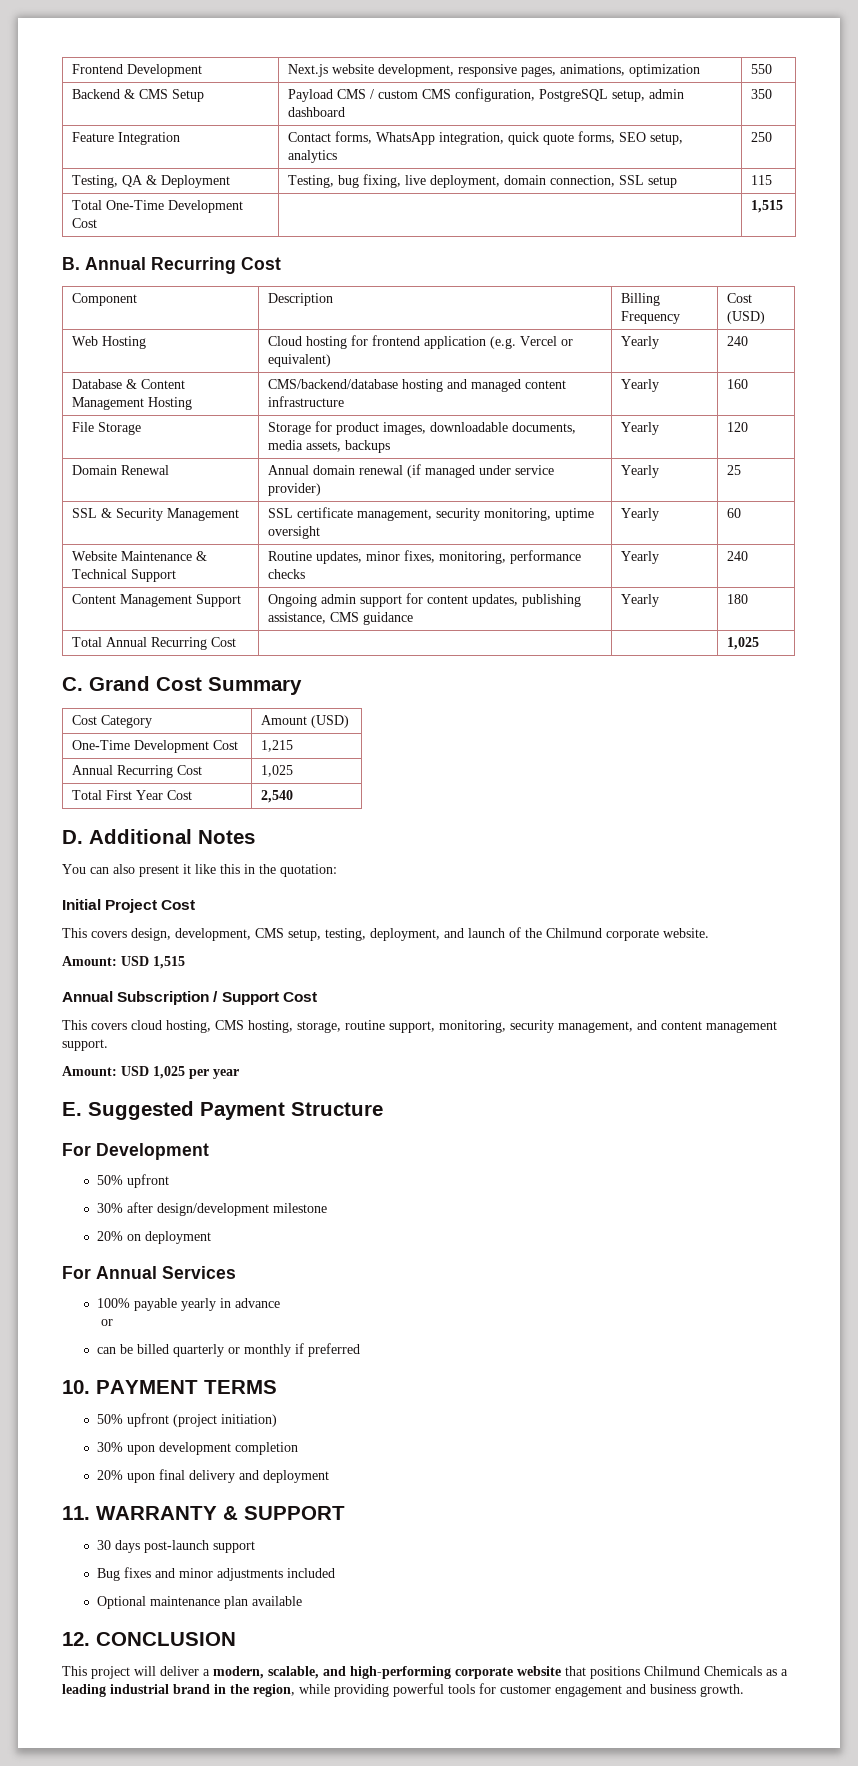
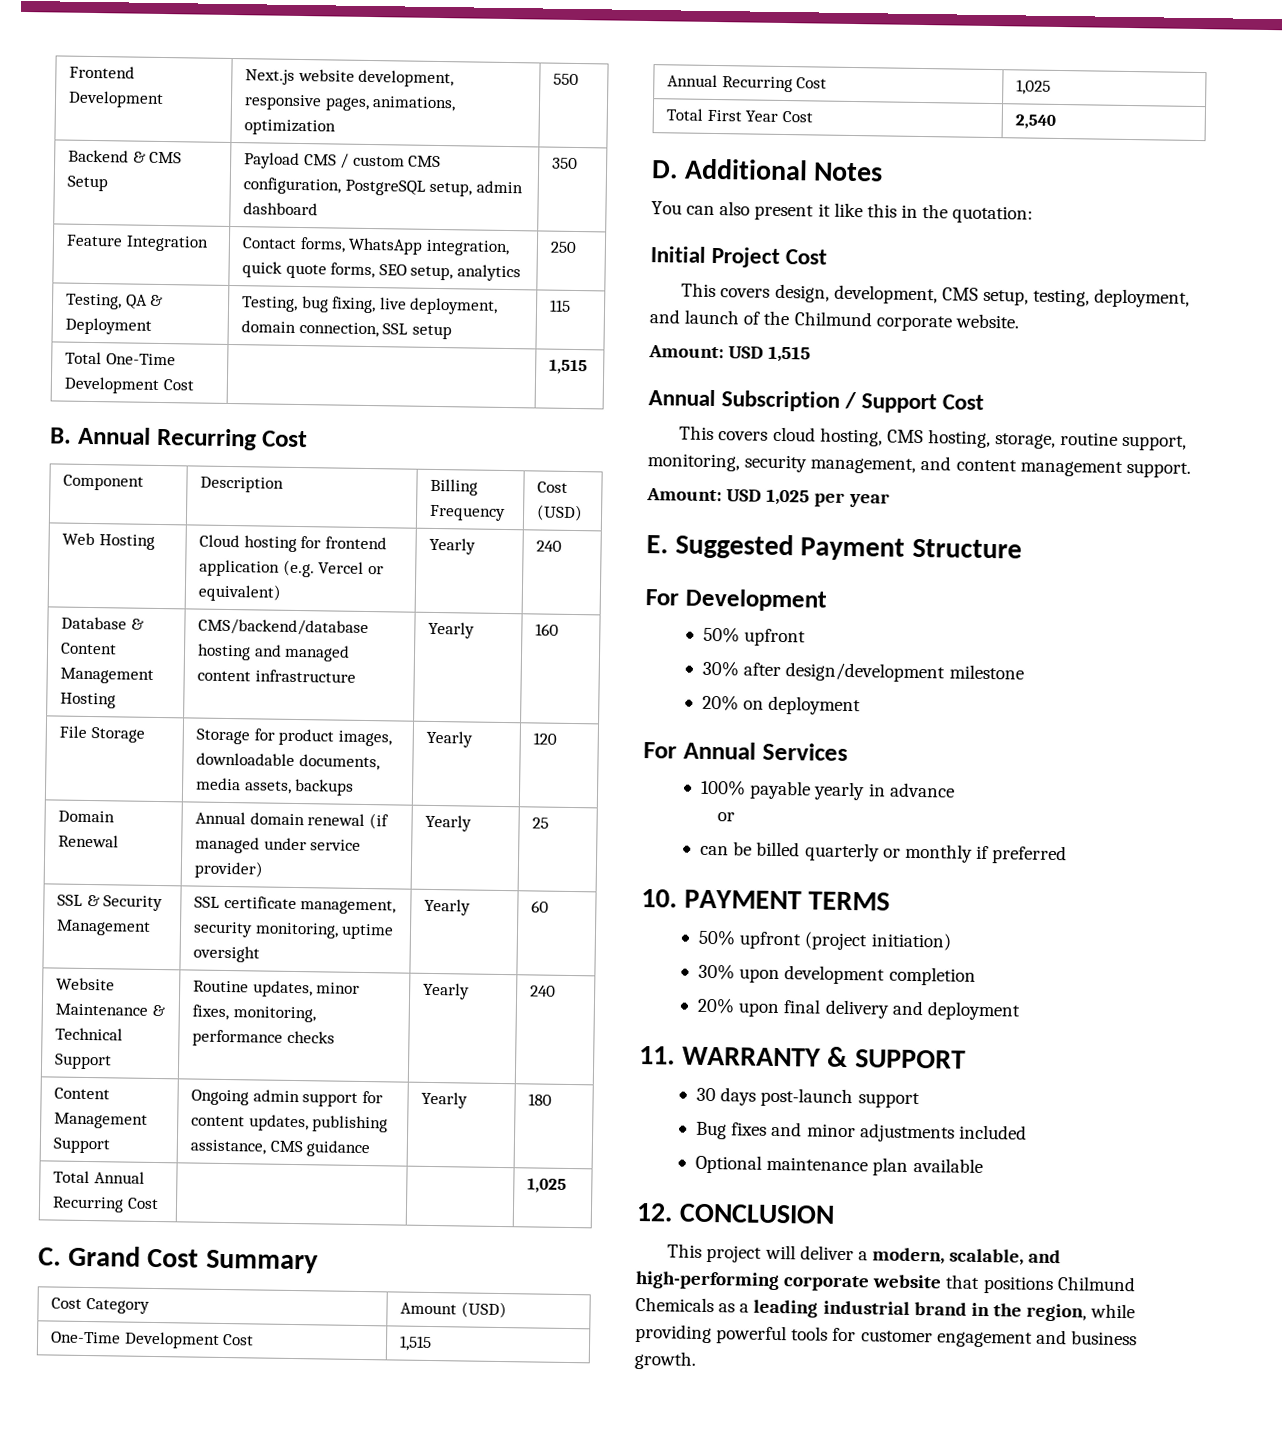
[261,740,294,752] 1,215 -> [399,1335,433,1352] 1,515

